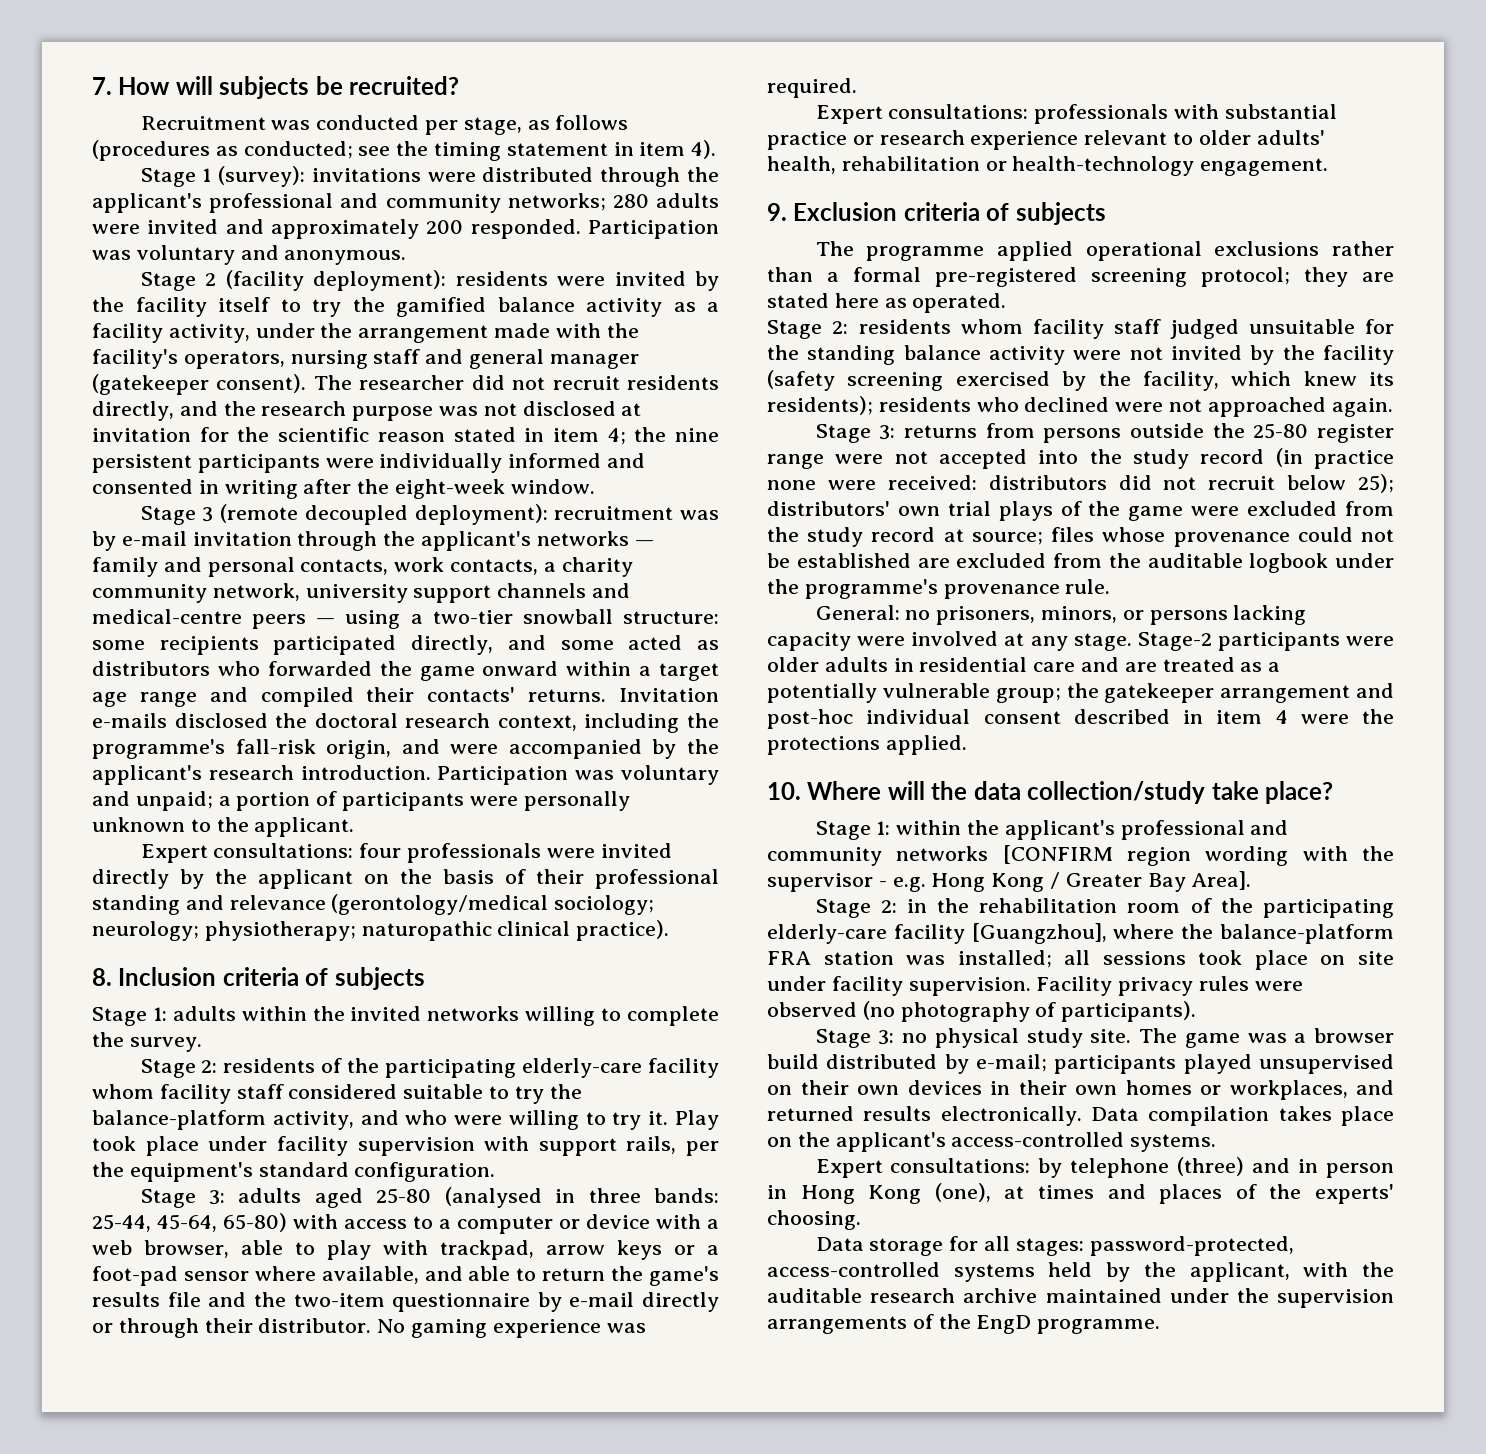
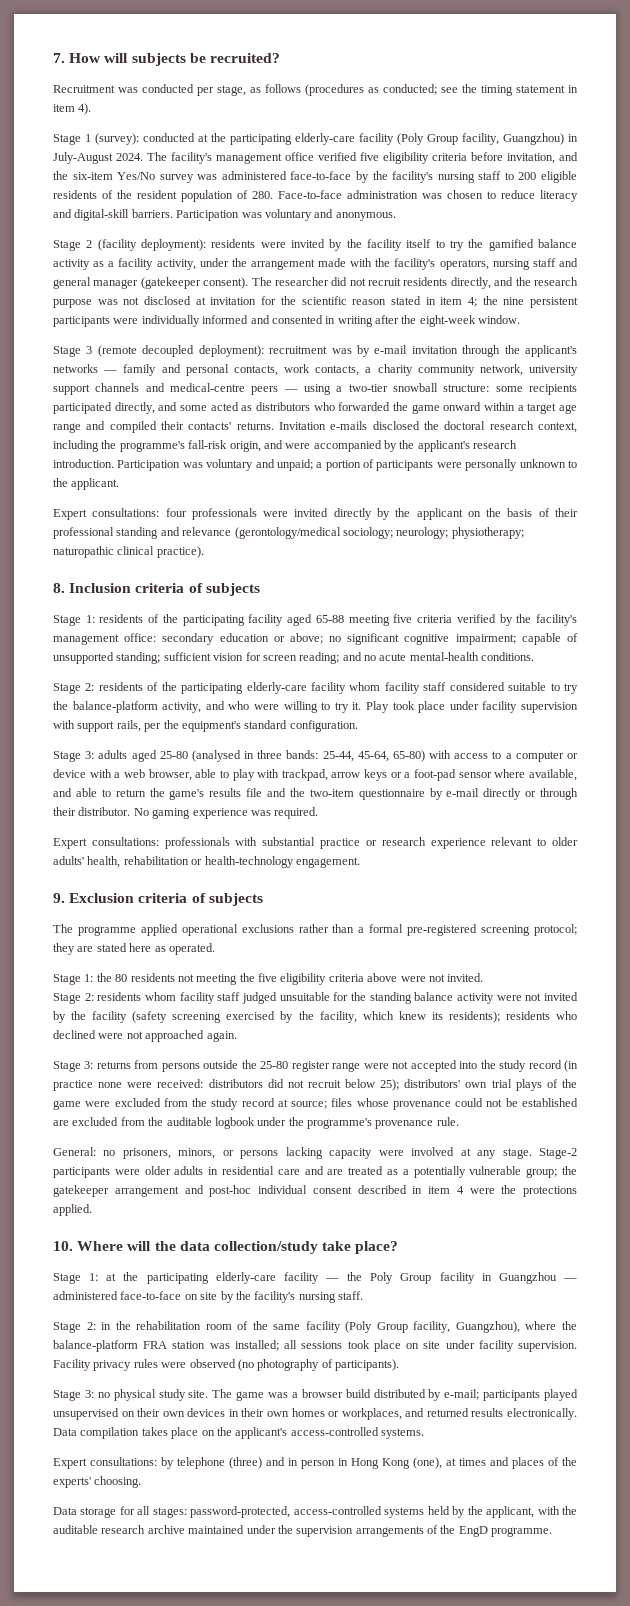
[311,167,719,187] [92,193,719,213] [92,219,581,239] invitations were distributed through the applicant's professional and community networks; 280 adults were invited and approximately 200 responded. -> [143,133,578,145] [53,152,578,164] [53,171,577,183] [53,190,578,202] [53,209,173,221] conducted at the participating elderly-care facility (Poly Group facility, Guangzhou) in July-August 2024. The facility's management office verified five eligibility criteria before invitation, and the six-item Yes/No survey was administered face-to-face by the facility's nursing staff to 200 eligible residents of the resident population of 280. Face-to-face administration was chosen to reduce literacy and digital-skill barriers.
[172,1006,720,1026] [92,1032,202,1052] adults within the invited networks willing to complete the survey. -> [99,614,578,626] [53,633,578,645] [53,652,535,664] residents of the participating facility aged 65-88 meeting five criteria verified by the facility's management office: secondary education or above; no significant cognitive impairment; capable of unsupported standing; sufficient vision for screen reading; and no acute mental-health conditions.
(1007, 303) none -> [53,973,484,985] // Stage 1: the 80 residents not meeting the five eligibility criteria above were not invited.
[896,820,1289,840] [767,845,1394,866] [767,871,1252,892] within the applicant's professional and community networks [CONFIRM region wording with the supervisor - e.g. Hong Kong / Greater Bay Area]. -> [106,1272,578,1284] [53,1291,363,1303] at the participating elderly-care facility — the Poly Group facility in Guangzhou — administered face-to-face on site by the facility's nursing staff.
[1263,899,1394,918] [767,923,1107,944] participating elderly-care facility [Guangzhou], -> [273,1321,520,1333] same facility (Poly Group facility, Guangzhou),

